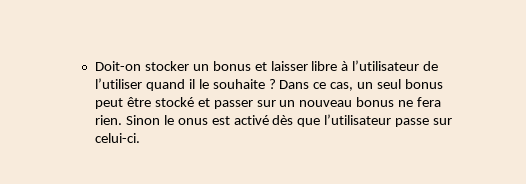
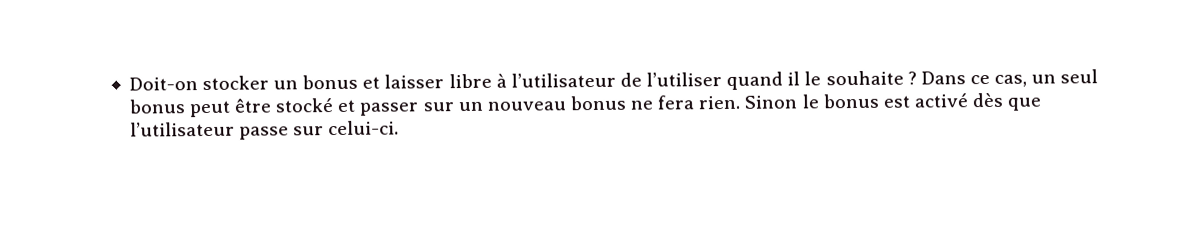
[177,118,208,125] onus -> [822,93,879,109] bonus

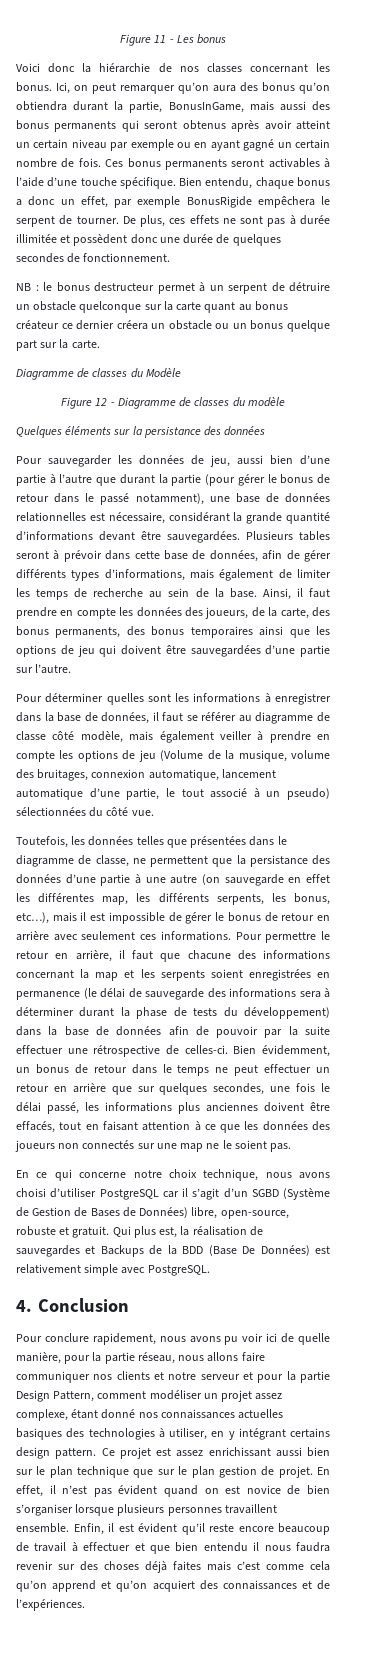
[128,69,1099,91] [128,92,1042,118] [129,120,400,140] Doit-on stocker un bonus et laisser libre à l’utilisateur de l’utiliser quand il le souhaite ? Dans ce cas, un seul bonus peut être stocké et passer sur un nouveau bonus ne fera rien. Sinon le bonus est activé dès que l’utilisateur passe sur celui-ci. -> [120,34,226,46] [16,63,330,73] [16,82,330,94] [16,101,330,113] [16,120,330,132] [16,139,330,151] [16,158,330,170] [16,177,330,189] [16,196,330,208] [16,215,330,227] [16,234,281,246] [16,253,171,263] [16,282,330,294] [16,301,288,313] [16,320,330,332] [16,339,100,351] [16,368,181,380] [61,397,285,409] [16,426,266,438] [16,455,330,467] [16,474,330,486] [16,493,330,505] [16,512,330,524] [16,531,330,543] [16,550,331,562] [16,569,331,581] [16,588,330,600] [16,607,330,619] [16,626,330,638] [16,645,330,657] [16,664,72,674] [16,693,331,705] [16,712,330,724] [16,731,330,743] [16,750,330,762] [16,769,276,781] [16,788,330,800] [16,807,154,817] [16,836,287,848] [16,855,330,867] [16,874,330,886] [16,893,330,905] [16,912,330,924] [16,931,331,943] [16,950,330,962] [16,969,330,981] [16,988,330,1000] [16,1007,330,1019] [16,1026,331,1038] [16,1045,330,1057] [16,1064,330,1076] [16,1083,330,1095] [16,1102,330,1114] [16,1121,331,1133] [15,1140,292,1152] [16,1169,330,1181] [16,1188,330,1200] [16,1207,289,1219] [16,1226,263,1238] [16,1245,330,1257] [16,1264,210,1276] [16,1298,129,1312] [16,1333,330,1345] [16,1352,265,1364] [16,1371,330,1383] [16,1390,283,1402] [16,1409,284,1421] [16,1428,330,1440] [16,1447,330,1459] [16,1466,331,1478] [16,1485,330,1497] [16,1504,277,1516] [16,1523,330,1535] [16,1542,330,1554] [16,1561,330,1573] [16,1580,330,1592] [16,1599,85,1611] Figure 11 - Les bonus // Voici donc la hiérarchie de nos classes concernant les bonus. Ici, on peut remarquer qu’on aura des bonus qu’on obtiendra durant la partie, BonusInGame, mais aussi des bonus permanents qui seront obtenus après avoir atteint un certain niveau par exemple ou en ayant gagné un certain nombre de fois. Ces bonus permanents seront activables à l’aide d’une touche spécifique. Bien entendu, chaque bonus a donc un effet, par exemple BonusRigide empêchera le serpent de tourner. De plus, ces effets ne sont pas à durée illimitée et possèdent donc une durée de quelques secondes de fonctionnement. // NB : le bonus destructeur permet à un serpent de détruire un obstacle quelconque sur la carte quant au bonus créateur ce dernier créera un obstacle ou un bonus quelque part sur la carte. // Diagramme de classes du Modèle // Figure 12 - Diagramme de classes du modèle // Quelques éléments sur la persistance des données // Pour sauvegarder les données de jeu, aussi bien d’une partie à l’autre que durant la partie (pour gérer le bonus de retour dans le passé notamment), une base de données relationnelles est nécessaire, considérant la grande quantité d’informations devant être sauvegardées. Plusieurs tables seront à prévoir dans cette base de données, afin de gérer différents types d’informations, mais également de limiter les temps de recherche au sein de la base. Ainsi, il faut prendre en compte les données des joueurs, de la carte, des bonus permanents, des bonus temporaires ainsi que les options de jeu qui doivent être sauvegardées d’une partie sur l’autre. // Pour déterminer quelles sont les informations à enregistrer dans la base de données, il faut se référer au diagramme de classe côté modèle, mais également veiller à prendre en compte les options de jeu (Volume de la musique, volume des bruitages, connexion automatique, lancement automatique d’une partie, le tout associé à un pseudo) sélectionnées du côté vue. // Toutefois, les données telles que présentées dans le diagramme de classe, ne permettent que la persistance des données d’une partie à une autre (on sauvegarde en effet les différentes map, les différents serpents, les bonus, etc…), mais il est impossible de gérer le bonus de retour en arrière avec seulement ces informations. Pour permettre le retour en arrière, il faut que chacune des informations concernant la map et les serpents soient enregistrées en permanence (le délai de sauvegarde des informations sera à déterminer durant la phase de tests du développement) dans la base de données afin de pouvoir par la suite effectuer une rétrospective de celles-ci. Bien évidemment, un bonus de retour dans le temps ne peut effectuer un retour en arrière que sur quelques secondes, une fois le délai passé, les informations plus anciennes doivent être effacés, tout en faisant attention à ce que les données des joueurs non connectés sur une map ne le soient pas. // En ce qui concerne notre choix technique, nous avons choisi d’utiliser PostgreSQL car il s’agit d’un SGBD (Système de Gestion de Bases de Données) libre, open-source, robuste et gratuit. Qui plus est, la réalisation de sauvegardes et Backups de la BDD (Base De Données) est relativement simple avec PostgreSQL. // 4. Conclusion // Pour conclure rapidement, nous avons pu voir ici de quelle manière, pour la partie réseau, nous allons faire communiquer nos clients et notre serveur et pour la partie Design Pattern, comment modéliser un projet assez complexe, étant donné nos connaissances actuelles basiques des technologies à utiliser, en y intégrant certains design pattern. Ce projet est assez enrichissant aussi bien sur le plan technique que sur le plan gestion de projet. En effet, il n’est pas évident quand on est novice de bien s’organiser lorsque plusieurs personnes travaillent ensemble. Enfin, il est évident qu’il reste encore beaucoup de travail à effectuer et que bien entendu il nous faudra revenir sur des choses déjà faites mais c’est comme cela qu’on apprend et qu’on acquiert des connaissances et de l’expériences.

